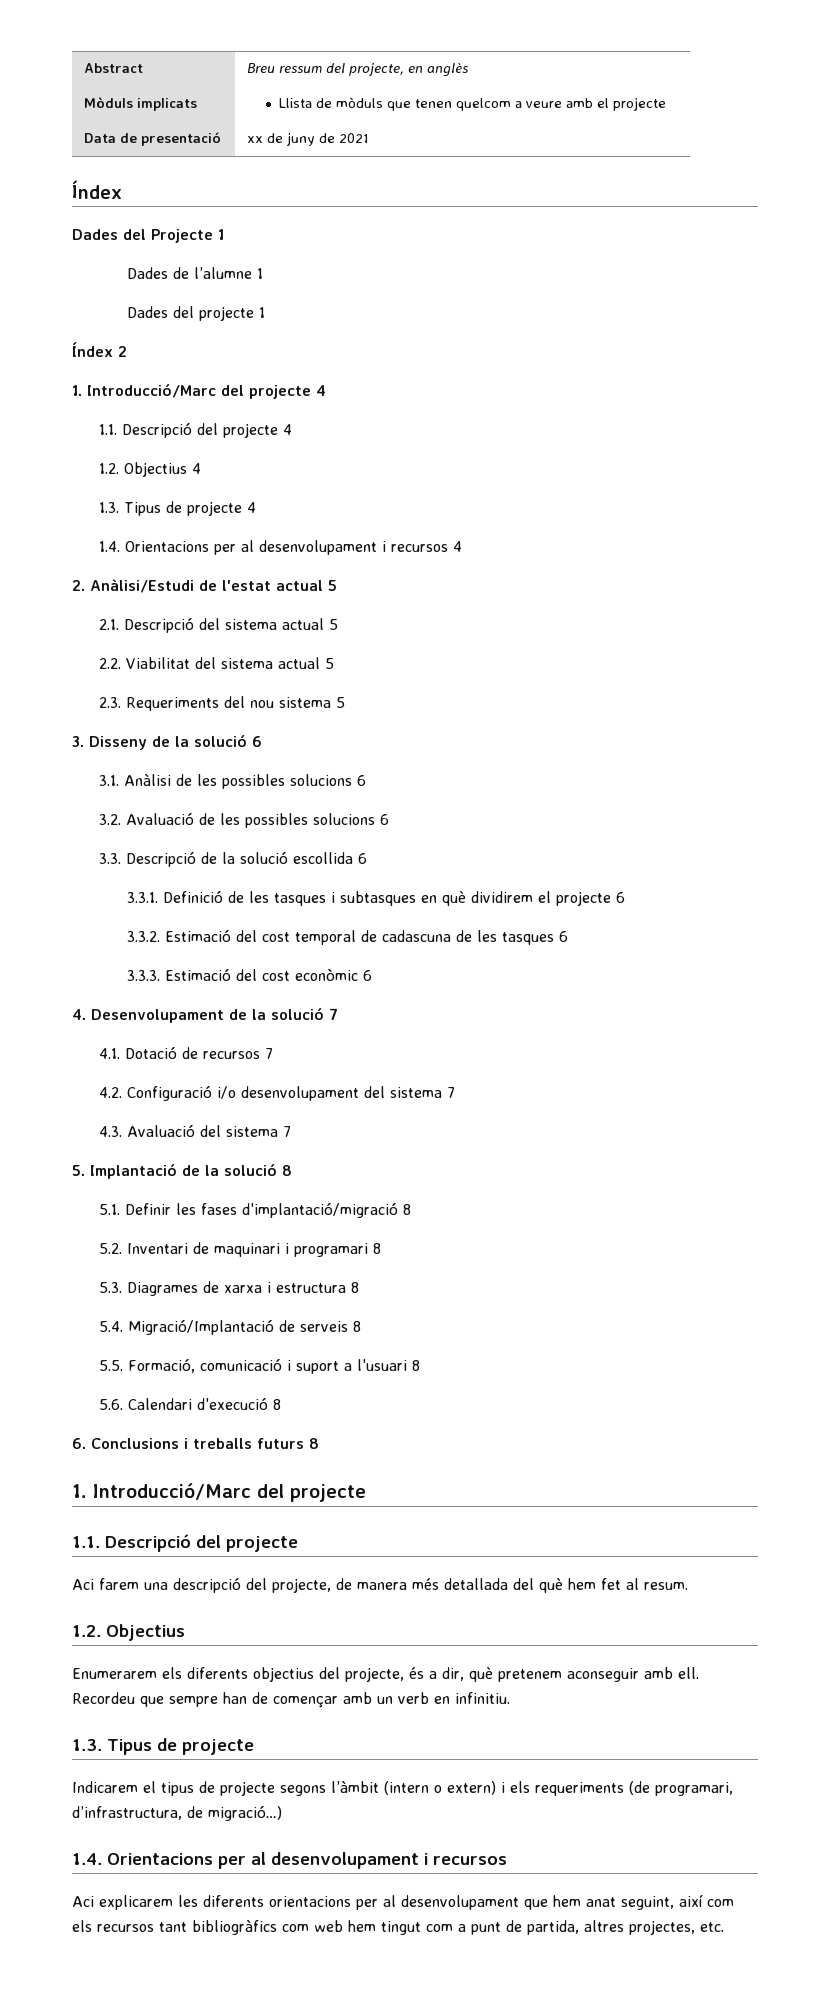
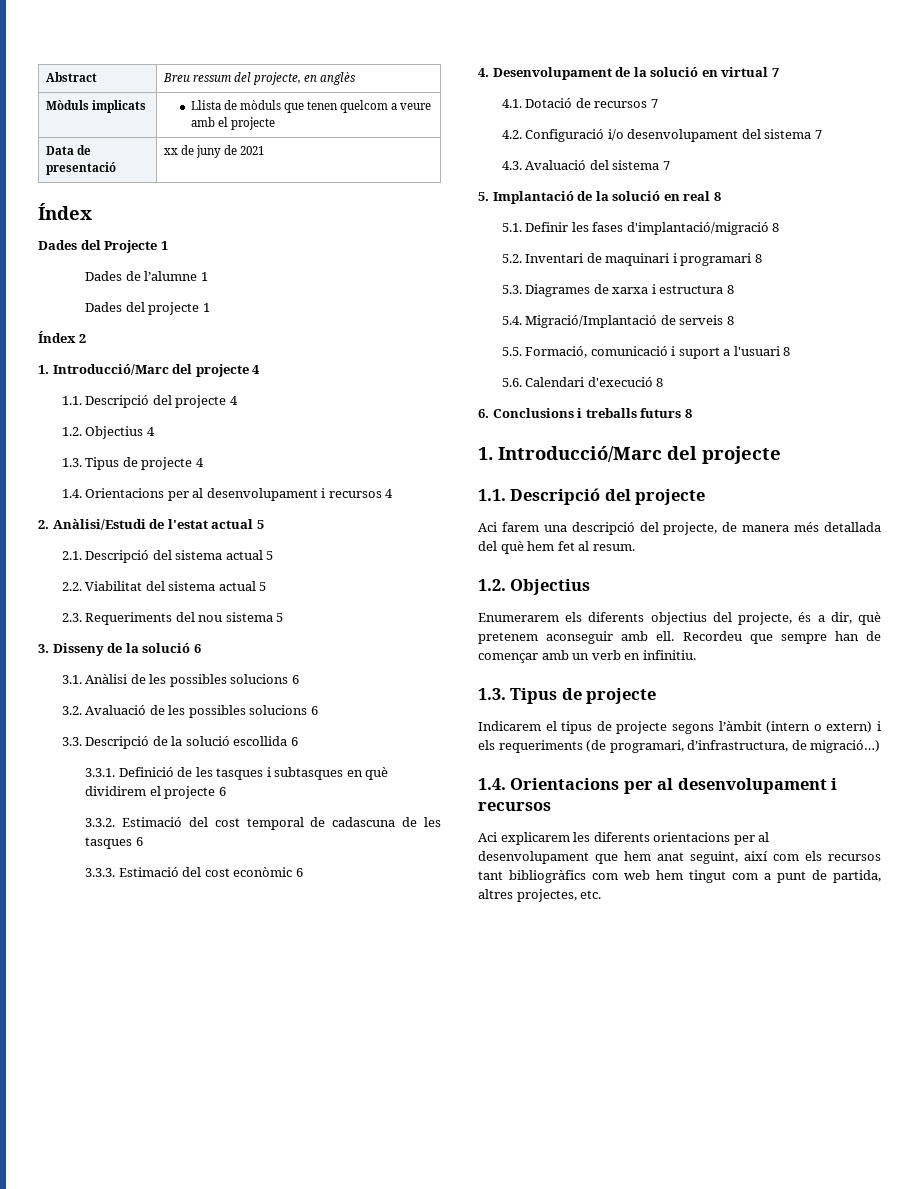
(324, 1014) none -> [701,67,769,77] en virtual
(277, 1170) none -> [663,191,711,201] en real

